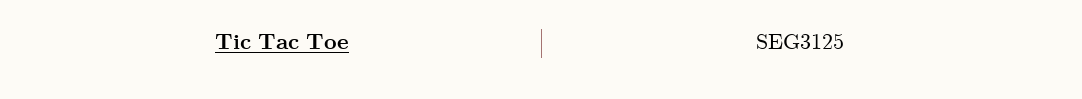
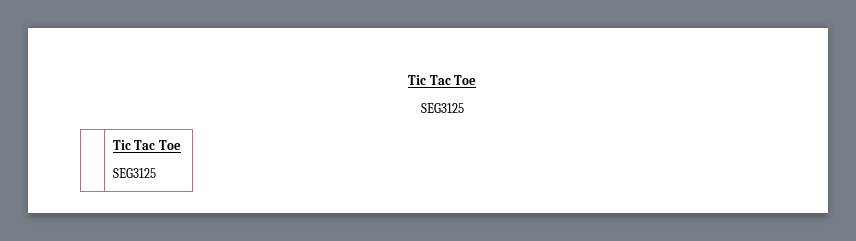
[215,34,349,49] [756,33,844,49] Tic Tac Toe // SEG3125 -> [407,75,477,85] [420,103,464,113] [112,140,181,150] [112,168,156,178] Tic Tac Toe // SEG3125 // | Tic Tac Toe // SEG3125

